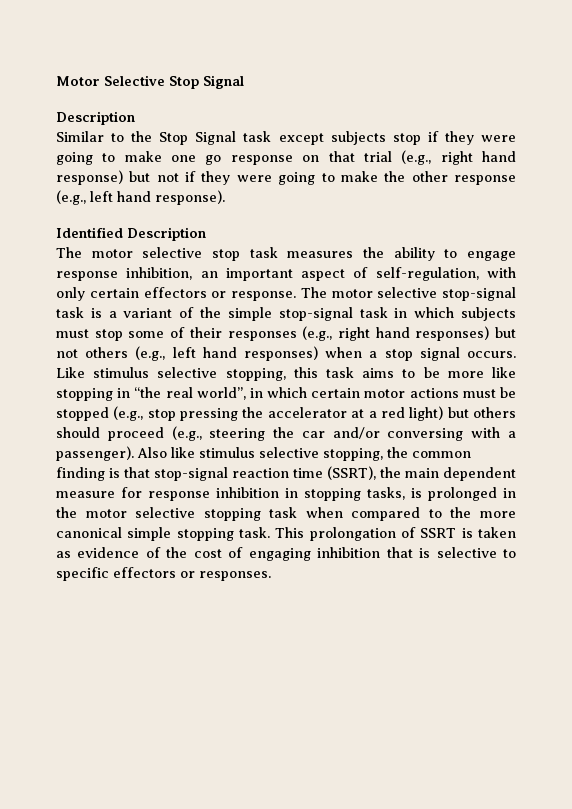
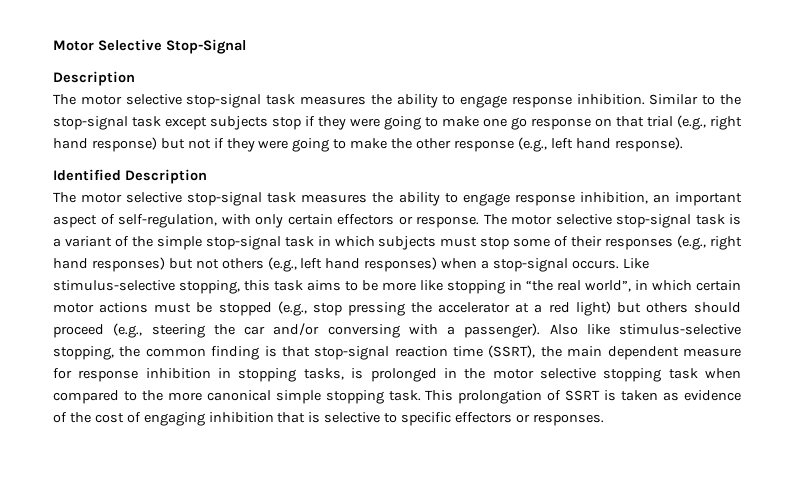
[169,75,244,89] [56,111,135,125] Stop Signal // Description // -> [165,39,246,54] [53,71,135,86] [53,94,645,108] Stop-Signal // Description // The motor selective stop-signal task measures the ability to engage response inhibition.
[159,131,237,145] Stop Signal -> [53,116,128,130] stop-signal
[212,249,240,261] stop -> [187,192,263,206] stop-signal
[384,347,516,361] [56,367,218,378] stop signal occurs. Like stimulus selective -> [493,258,649,272] [53,280,175,291] stop-signal occurs. Like stimulus-selective
[199,447,319,458] stimulus selective -> [619,324,741,335] stimulus-selective

